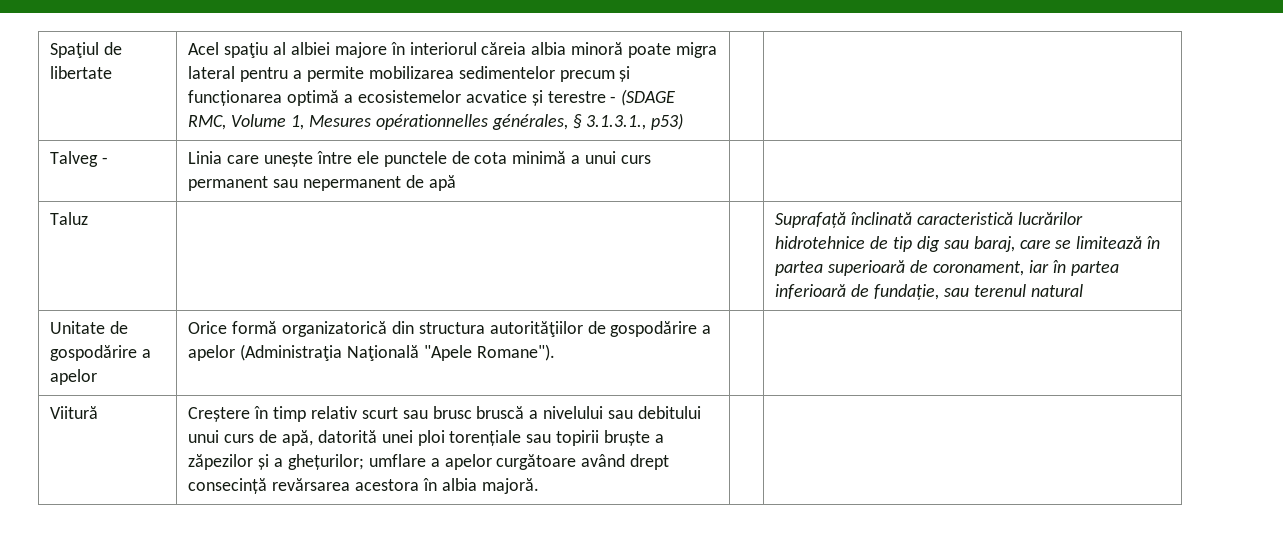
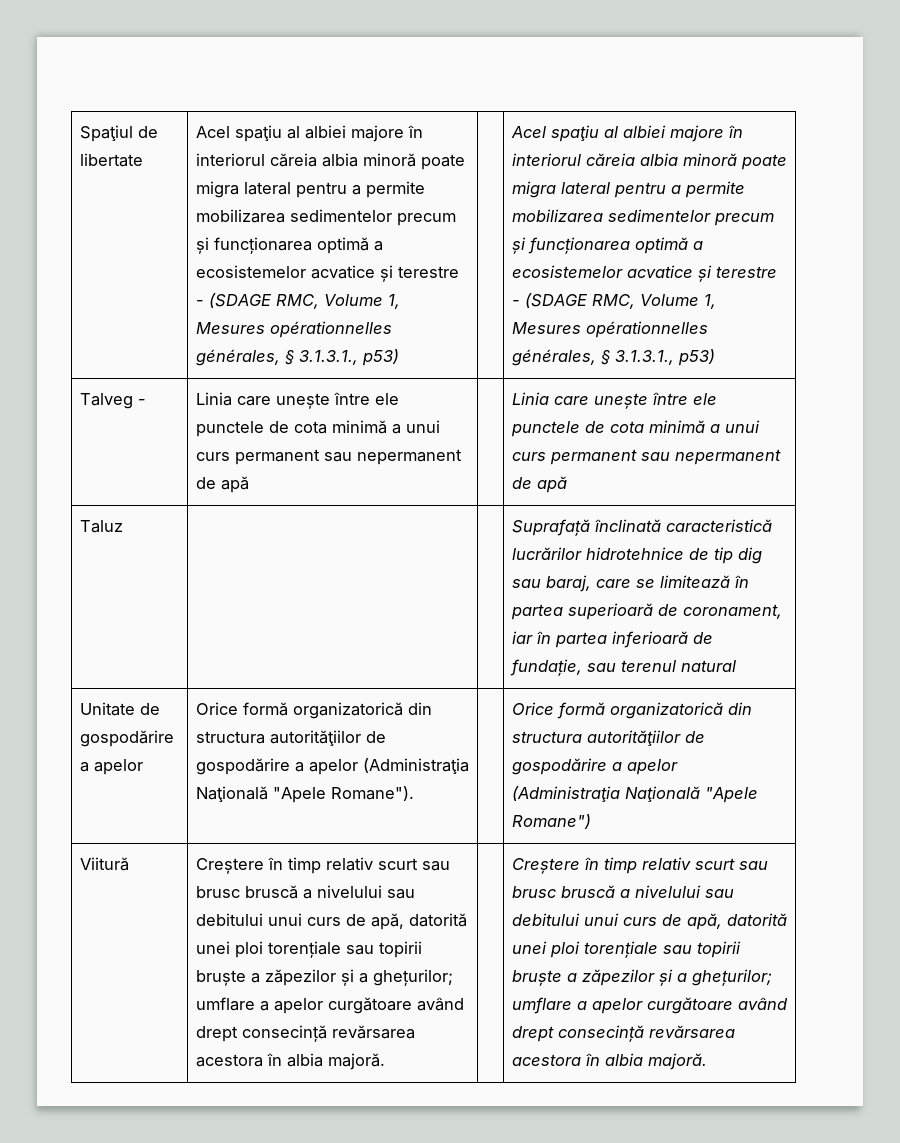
(684, 121) none -> [510,125,743,142] [511,153,787,170] [511,181,745,198] [511,209,774,226] [511,237,703,254] [511,265,777,282] [511,293,716,309] [511,321,708,338] [511,349,715,366] Acel spaţiu al albiei majore în interiorul căreia albia minoră poate migra lateral pentru a permite mobilizarea sedimentelor precum și funcționarea optimă a ecosistemelor acvatice și terestre - (SDAGE RMC, Volume 1, Mesures opérationnelles générales, § 3.1.3.1., p53)
(456, 183) none -> [511,392,717,409] [510,420,760,437] [511,449,781,465] [511,476,567,493] Linia care unește între ele punctele de cota minimă a unui curs permanent sau nepermanent de apă
(555, 352) none -> [511,702,752,719] [511,730,705,746] [511,758,678,775] [511,786,758,803] [511,814,591,829] Orice formă organizatorică din structura autorităţiilor de gospodărire a apelor (Administraţia Naţională "Apele Romane")
(539, 486) none -> [511,857,768,874] [511,885,734,898] [511,913,787,930] [511,941,741,958] [511,969,772,986] [511,997,788,1014] [511,1025,735,1042] [511,1053,707,1070] Creștere în timp relativ scurt sau brusc bruscă a nivelului sau debitului unui curs de apă, datorită unei ploi torențiale sau topirii bruște a zăpezilor și a ghețurilor; umflare a apelor curgătoare având drept consecință revărsarea acestora în albia majoră.

